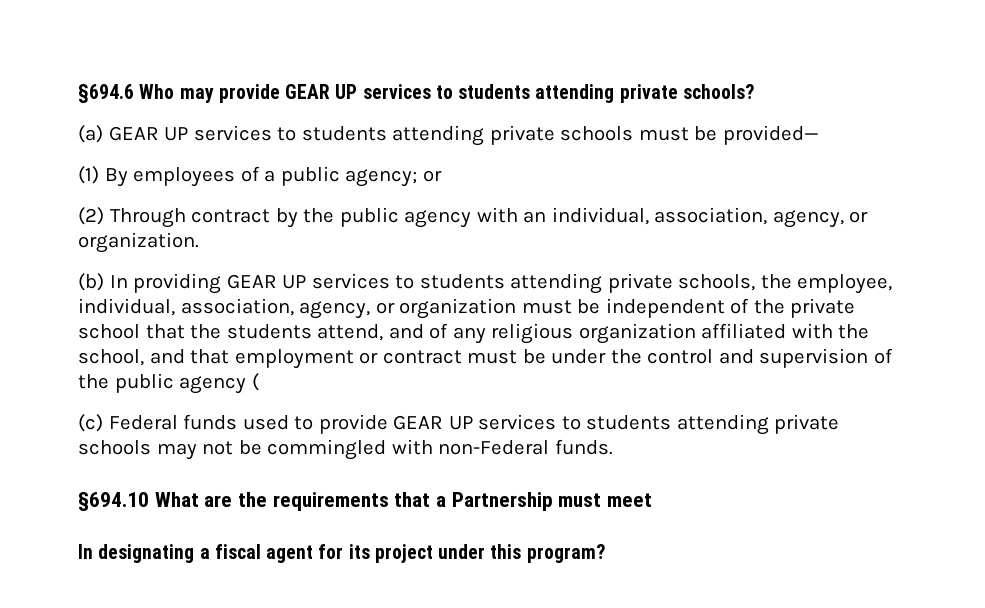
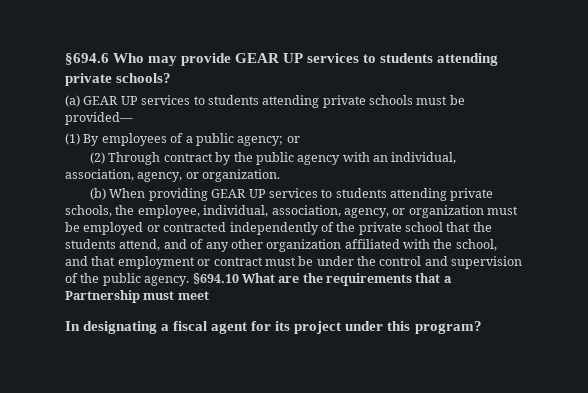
[109,275,128,288] In -> [109,188,146,198] When
[605,298,725,318] independent -> [83,222,319,235] employed or contracted independently
[491,323,574,344] religious -> [230,239,263,249] other
[179,373,259,394] [78,414,840,435] [78,439,613,460] agency ( // (c) Federal funds used to provide GEAR UP services to students attending private schools may not be commingled with non-Federal funds. // -> [144,276,190,286] agency.

